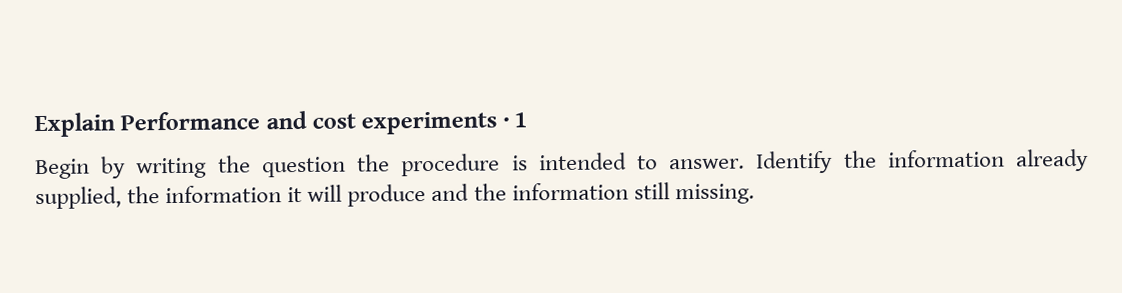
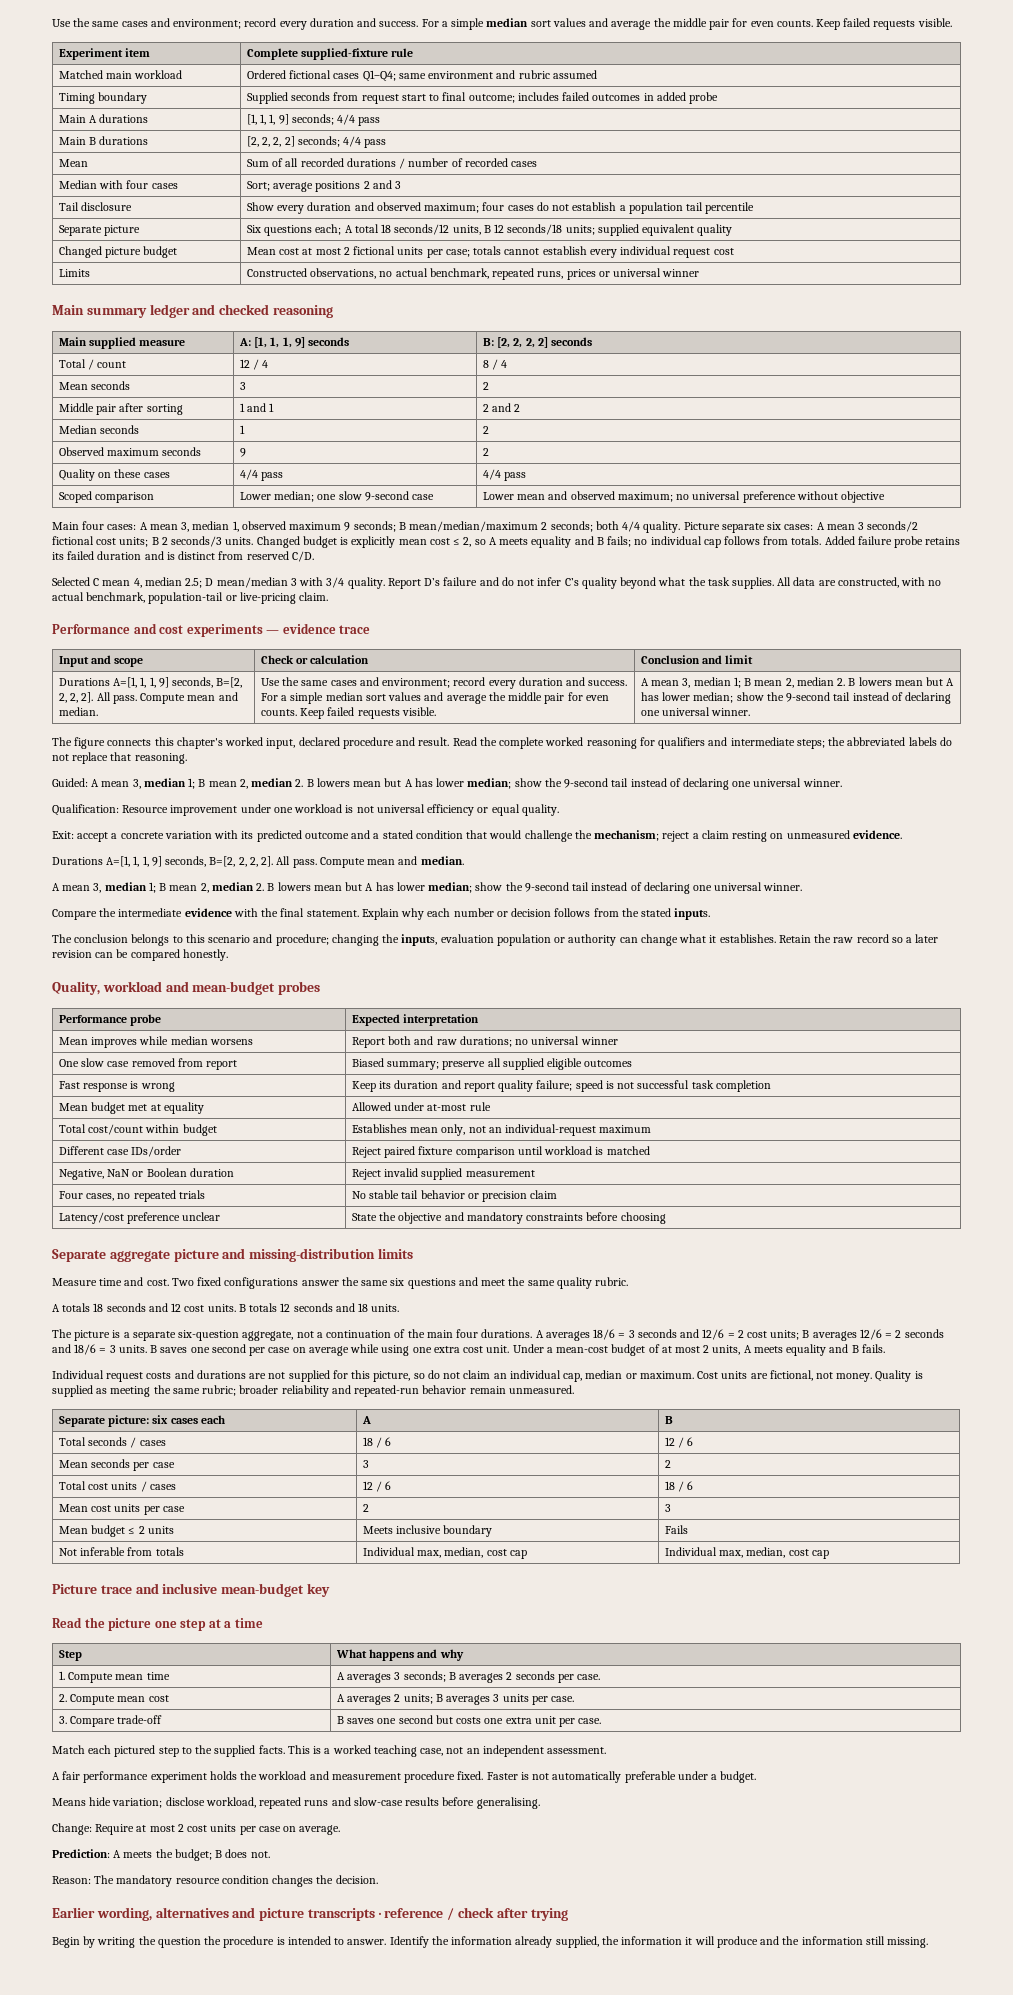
[34,110,528,138] Explain Performance and cost experiments · 1 -> [52,18,952,30] [58,48,151,60] [246,48,414,60] [58,70,183,79] [246,70,597,82] [58,92,148,104] [246,92,719,104] [58,114,149,123] [246,114,381,126] [58,136,149,145] [246,136,387,148] [58,159,88,167] [246,158,538,169] [58,180,178,189] [246,180,402,192] [58,202,133,211] [246,202,755,214] [58,225,141,236] [246,224,733,236] [58,246,178,258] [246,246,734,258] [58,269,90,277] [246,268,700,280] [52,304,333,318] [58,337,186,349] [238,337,350,348] [482,337,593,348] [58,359,127,370] [239,359,269,370] [482,359,508,370] [58,381,131,390] [239,382,246,390] [482,382,489,390] [58,403,183,415] [239,403,275,412] [482,403,521,412] [58,425,140,434] [239,425,245,434] [482,426,489,434] [58,447,202,456] [239,448,246,457] [482,448,489,456] [58,469,170,481] [239,469,284,481] [482,469,527,481] [58,491,155,503] [239,491,435,502] [482,491,886,503] [52,521,919,533] [52,536,961,548] [52,551,314,562] [52,577,942,589] [52,592,329,604] [52,623,371,637] [58,655,144,667] [260,655,370,664] [640,655,754,664] [58,677,243,688] [58,692,238,704] [58,707,98,716] [260,677,628,689] [260,692,609,704] [260,707,436,719] [640,677,955,688] [640,692,952,704] [640,707,751,716] [52,737,952,749] [52,752,187,764] [52,778,842,790] [52,804,559,816] [52,830,902,842] [52,856,464,868] [52,882,803,894] [52,908,711,920] [52,934,939,946] [52,949,228,961] [52,981,321,995] [58,1014,162,1026] [351,1014,480,1026] [58,1036,253,1048] [351,1036,618,1048] [58,1058,238,1070] [351,1058,633,1070] [58,1081,175,1092] [351,1080,771,1092] [58,1102,204,1114] [351,1102,491,1111] [58,1124,217,1136] [351,1124,652,1136] [58,1146,182,1157] [351,1146,650,1158] [58,1168,234,1180] [351,1168,535,1180] [58,1190,205,1202] [351,1190,558,1202] [58,1212,221,1224] [351,1212,666,1224] [52,1248,413,1262] [52,1277,629,1289] [52,1303,400,1312] [52,1329,944,1341] [52,1344,885,1356] [52,1370,923,1382] [52,1385,574,1397] [58,1415,225,1427] [361,1416,371,1424] [664,1416,673,1424] [58,1437,166,1448] [362,1437,392,1448] [664,1437,694,1448] [58,1459,175,1471] [362,1460,369,1468] [664,1460,671,1468] [58,1481,176,1492] [362,1481,392,1492] [664,1481,694,1492] [58,1504,185,1515] [362,1504,369,1512] [664,1504,671,1512] [58,1525,174,1537] [362,1525,493,1537] [664,1525,688,1534] [58,1547,184,1556] [362,1547,527,1559] [664,1547,829,1559] [52,1583,330,1597] [52,1617,263,1631] [58,1650,82,1661] [335,1649,464,1661] [58,1671,170,1683] [336,1671,601,1683] [58,1694,169,1705] [336,1694,575,1705] [58,1715,163,1727] [336,1715,602,1727] [52,1745,607,1757] [52,1771,757,1783] [52,1797,540,1809] [52,1823,341,1835] [52,1849,270,1861] [52,1875,378,1887] [52,1907,568,1921] Use the same cases and environment; record every duration and success. For a simple median sort values and average the middle pair for even counts. Keep failed requests visible. // Experiment item | Complete supplied-fixture rule // Matched main workload | Ordered fictional cases Q1–Q4; same environment and rubric assumed // Timing boundary | Supplied seconds from request start to final outcome; includes failed outcomes in added probe // Main A durations | [1, 1, 1, 9] seconds; 4/4 pass // Main B durations | [2, 2, 2, 2] seconds; 4/4 pass // Mean | Sum of all recorded durations / number of recorded cases // Median with four cases | Sort; average positions 2 and 3 // Tail disclosure | Show every duration and observed maximum; four cases do not establish a population tail percentile // Separate picture | Six questions each; A total 18 seconds/12 units, B 12 seconds/18 units; supplied equivalent quality // Changed picture budget | Mean cost at most 2 fictional units per case; totals cannot establish every individual request cost // Limits | Constructed observations, no actual benchmark, repeated runs, prices or universal winner // Main summary ledger and checked reasoning // Main supplied measure | A: [1, 1, 1, 9] seconds | B: [2, 2, 2, 2] seconds // Total / count | 12 / 4 | 8 / 4 // Mean seconds | 3 | 2 // Middle pair after sorting | 1 and 1 | 2 and 2 // Median seconds | 1 | 2 // Observed maximum seconds | 9 | 2 // Quality on these cases | 4/4 pass | 4/4 pass // Scoped comparison | Lower median; one slow 9-second case | Lower mean and observed maximum; no universal preference without objective // Main four cases: A mean 3, median 1, observed maximum 9 seconds; B mean/median/maximum 2 seconds; both 4/4 quality. Picture separate six cases: A mean 3 seconds/2 fictional cost units; B 2 seconds/3 units. Changed budget is explicitly mean cost ≤ 2, so A meets equality and B fails; no individual cap follows from totals. Added failure probe retains its failed duration and is distinct from reserved C/D. // Selected C mean 4, median 2.5; D mean/median 3 with 3/4 quality. Report D’s failure and do not infer C’s quality beyond what the task supplies. All data are constructed, with no actual benchmark, population-tail or live-pricing claim. // Performance and cost experiments — evidence trace // Input and scope | Check or calculation | Conclusion and limit // Durations A=[1, 1, 1, 9] seconds, B=[2, 2, 2, 2]. All pass. Compute mean and median. | Use the same cases and environment; record every duration and success. For a simple median sort values and average the middle pair for even counts. Keep failed requests visible. | A mean 3, median 1; B mean 2, median 2. B lowers mean but A has lower median; show the 9-second tail instead of declaring one universal winner. // The figure connects this chapter's worked input, declared procedure and result. Read the complete worked reasoning for qualifiers and intermediate steps; the abbreviated labels do not replace that reasoning. // Guided: A mean 3, median 1; B mean 2, median 2. B lowers mean but A has lower median; show the 9-second tail instead of declaring one universal winner. // Qualification: Resource improvement under one workload is not universal efficiency or equal quality. // Exit: accept a concrete variation with its predicted outcome and a stated condition that would challenge the mechanism; reject a claim resting on unmeasured evidence. // Durations A=[1, 1, 1, 9] seconds, B=[2, 2, 2, 2]. All pass. Compute mean and median. // A mean 3, median 1; B mean 2, median 2. B lowers mean but A has lower median; show the 9-second tail instead of declaring one universal winner. // Compare the intermediate evidence with the final statement. Explain why each number or decision follows from the stated inputs. // The conclusion belongs to this scenario and procedure; changing the inputs, evaluation population or authority can change what it establishes. Retain the raw record so a later revision can be compared honestly. // Quality, workload and mean-budget probes // Performance probe | Expected interpretation // Mean improves while median worsens | Report both and raw durations; no universal winner // One slow case removed from report | Biased summary; preserve all supplied eligible outcomes // Fast response is wrong | Keep its duration and report quality failure; speed is not successful task completion // Mean budget met at equality | Allowed under at-most rule // Total cost/count within budget | Establishes mean only, not an individual-request maximum // Different case IDs/order | Reject paired fixture comparison until workload is matched // Negative, NaN or Boolean duration | Reject invalid supplied measurement // Four cases, no repeated trials | No stable tail behavior or precision claim // Latency/cost preference unclear | State the objective and mandatory constraints before choosing // Separate aggregate picture and missing-distribution limits // Measure time and cost. Two fixed configurations answer the same six questions and meet the same quality rubric. // A totals 18 seconds and 12 cost units. B totals 12 seconds and 18 units. // The picture is a separate six-question aggregate, not a continuation of the main four durations. A averages 18/6 = 3 seconds and 12/6 = 2 cost units; B averages 12/6 = 2 seconds and 18/6 = 3 units. B saves one second per case on average while using one extra cost unit. Under a mean-cost budget of at most 2 units, A meets equality and B fails. // Individual request costs and durations are not supplied for this picture, so do not claim an individual cap, median or maximum. Cost units are fictional, not money. Quality is supplied as meeting the same rubric; broader reliability and repeated-run behavior remain unmeasured. // Separate picture: six cases each | A | B // Total seconds / cases | 18 / 6 | 12 / 6 // Mean seconds per case | 3 | 2 // Total cost units / cases | 12 / 6 | 18 / 6 // Mean cost units per case | 2 | 3 // Mean budget ≤ 2 units | Meets inclusive boundary | Fails // Not inferable from totals | Individual max, median, cost cap | Individual max, median, cost cap // Picture trace and inclusive mean-budget key // Read the picture one step at a time // Step | What happens and why // 1. Compute mean time | A averages 3 seconds; B averages 2 seconds per case. // 2. Compute mean cost | A averages 2 units; B averages 3 units per case. // 3. Compare trade-off | B saves one second but costs one extra unit per case. // Match each pictured step to the supplied facts. This is a worked teaching case, not an independent assessment. // A fair performance experiment holds the workload and measurement procedure fixed. Faster is not automatically preferable under a budget. // Means hide variation; disclose workload, repeated runs and slow-case results before generalising. // Change: Require at most 2 cost units per case on average. // Prediction: A meets the budget; B does not. // Reason: The mandatory resource condition changes the decision. // Earlier wording, alternatives and picture transcripts · reference / check after trying

